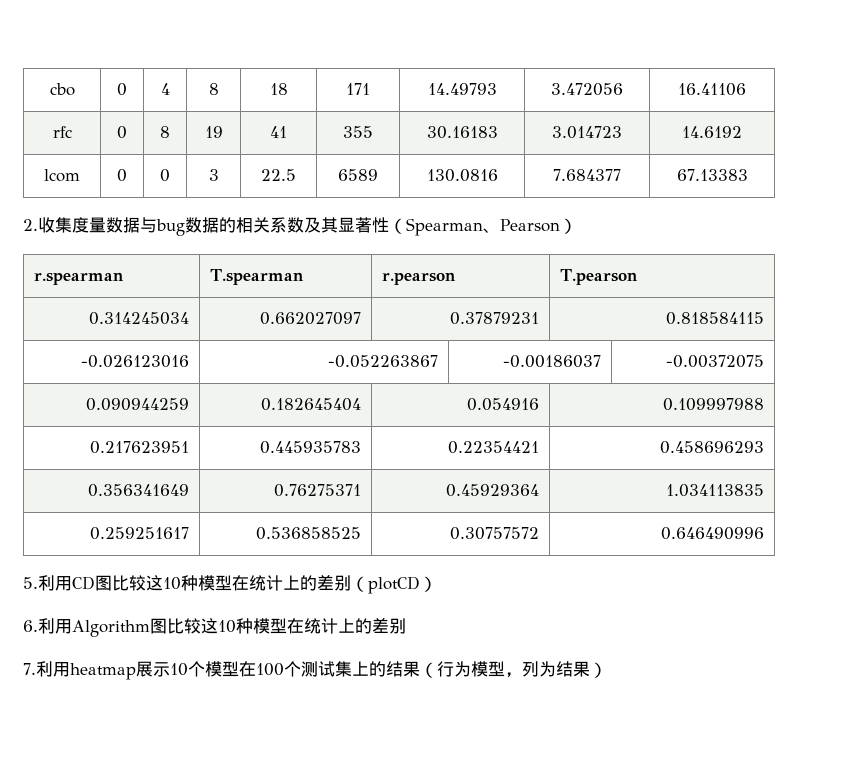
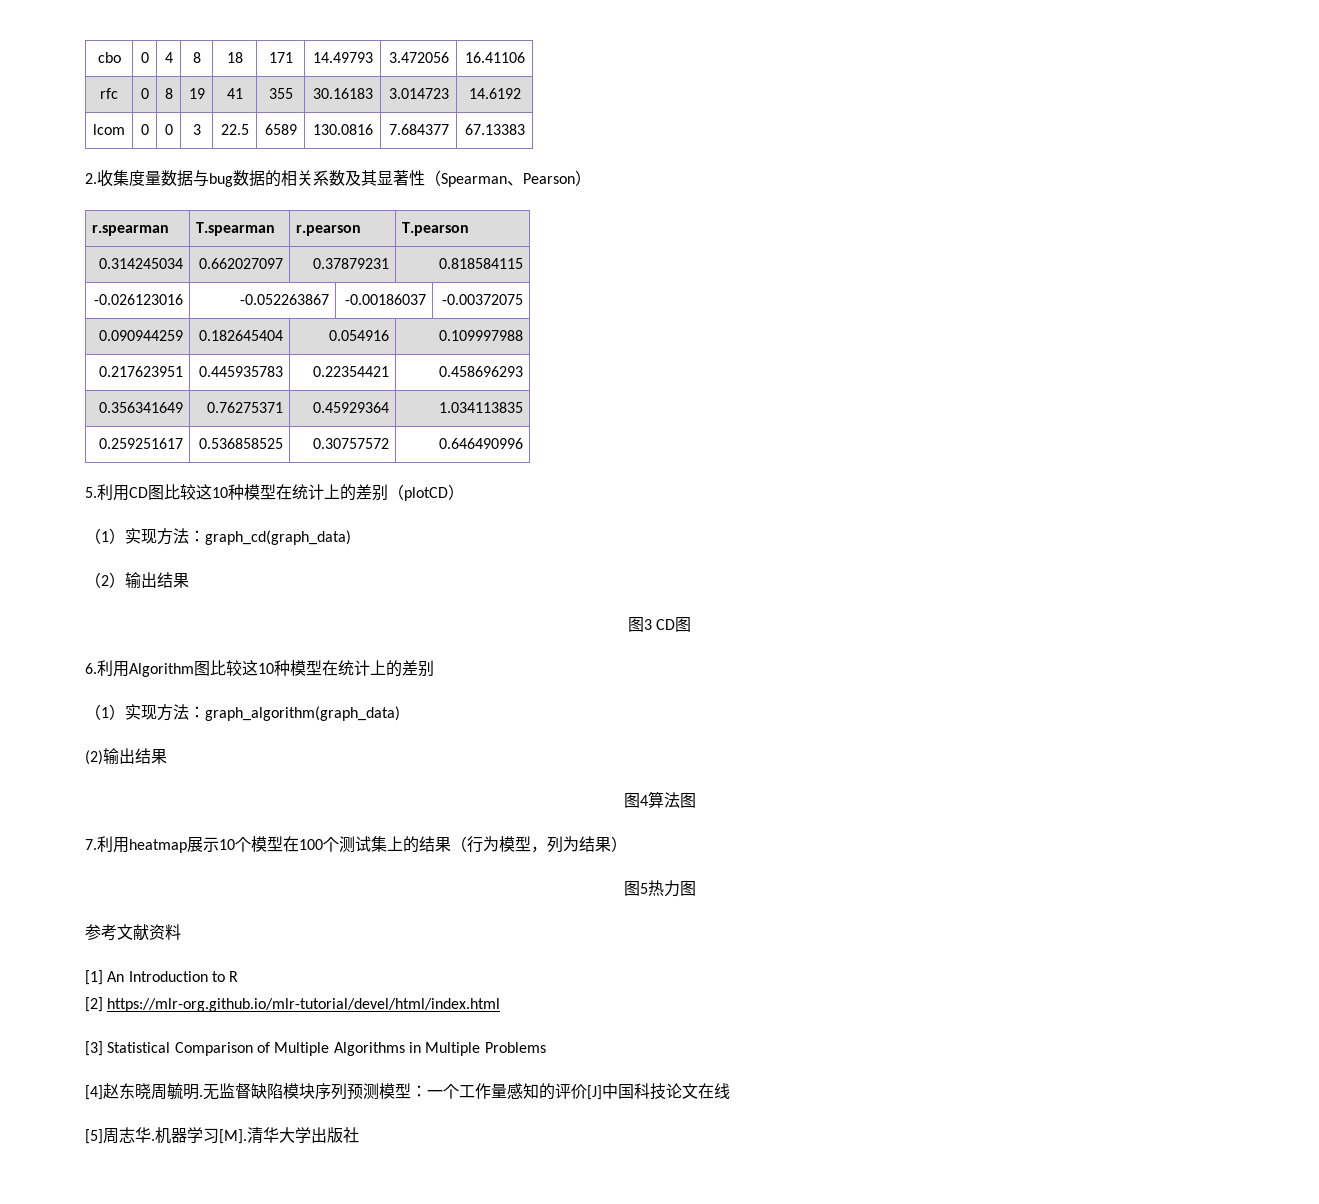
(437, 584) none -> [85,528,351,545] [85,572,189,588] [627,617,692,632] // （1）实现方法：graph_cd(graph_data) // （2）输出结果 // 图3 CD图
(406, 626) none -> [85,704,400,721] [85,748,167,765] [623,791,696,808] // （1）实现方法：graph_algorithm(graph_data) // (2)输出结果 // 图4算法图
(607, 670) none -> [623,880,696,897] [85,924,181,941] [85,970,239,985] [85,997,501,1012] [85,1041,546,1056] [85,1083,730,1100] [85,1127,359,1144] // 图5热力图 // 参考文献资料 // [1] An Introduction to R // [2] https://mlr-org.github.io/mlr-tutorial/devel/html/index.html // [3] Statistical Comparison of Multiple Algorithms in Multiple Problems // [4]赵东晓周毓明.无监督缺陷模块序列预测模型：一个工作量感知的评价[J]中国科技论文在线 // [5]周志华.机器学习[M].清华大学出版社

